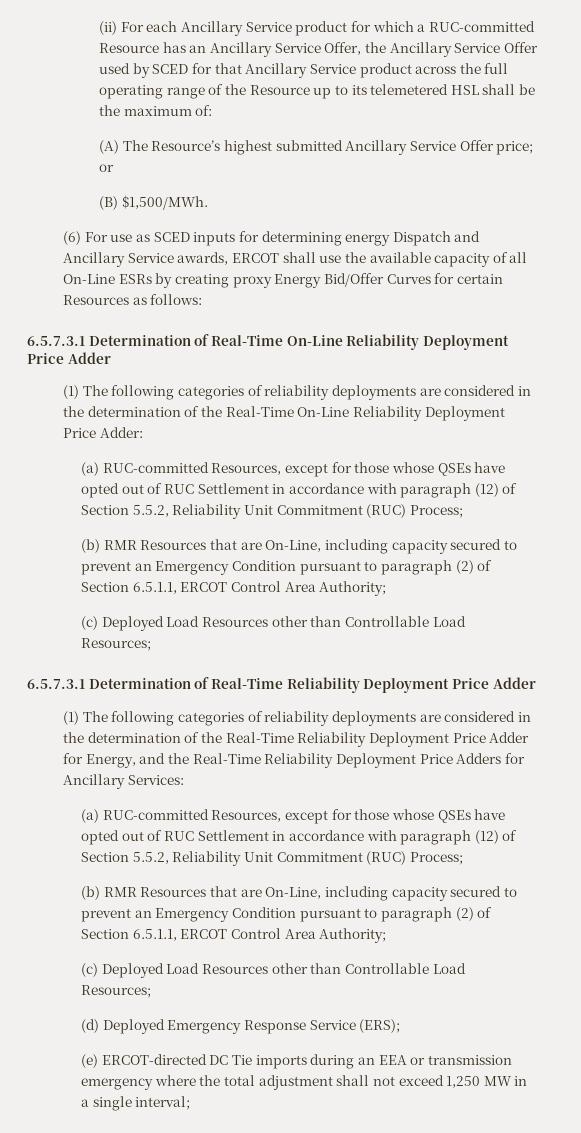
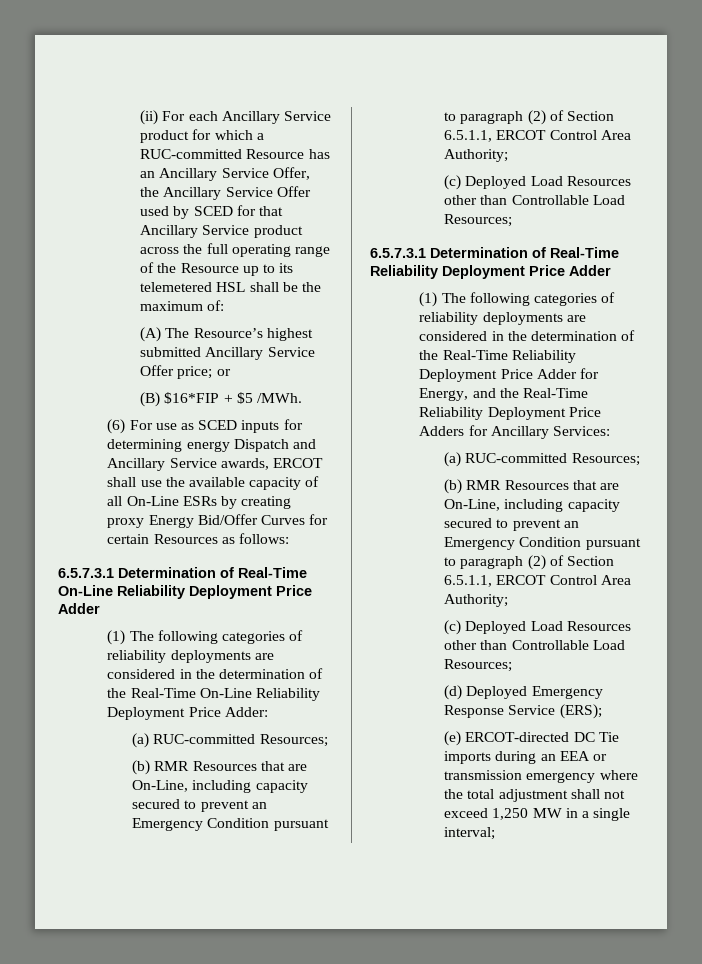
[121,195,208,210] $1,500/MWh. -> [164,392,302,404] $16*FIP + $5 /MWh.
[211,462,506,477] [81,483,518,498] [81,504,463,519] Resources, except for those whose QSEs have opted out of RUC Settlement in accordance with paragraph (12) of Section 5.5.2, Reliability Unit Commitment (RUC) Process; -> [259,734,328,747] Resources;
[211,809,506,824] [81,830,518,845] [81,851,463,866] Resources, except for those whose QSEs have opted out of RUC Settlement in accordance with paragraph (12) of Section 5.5.2, Reliability Unit Commitment (RUC) Process; -> [571,453,640,466] Resources;

